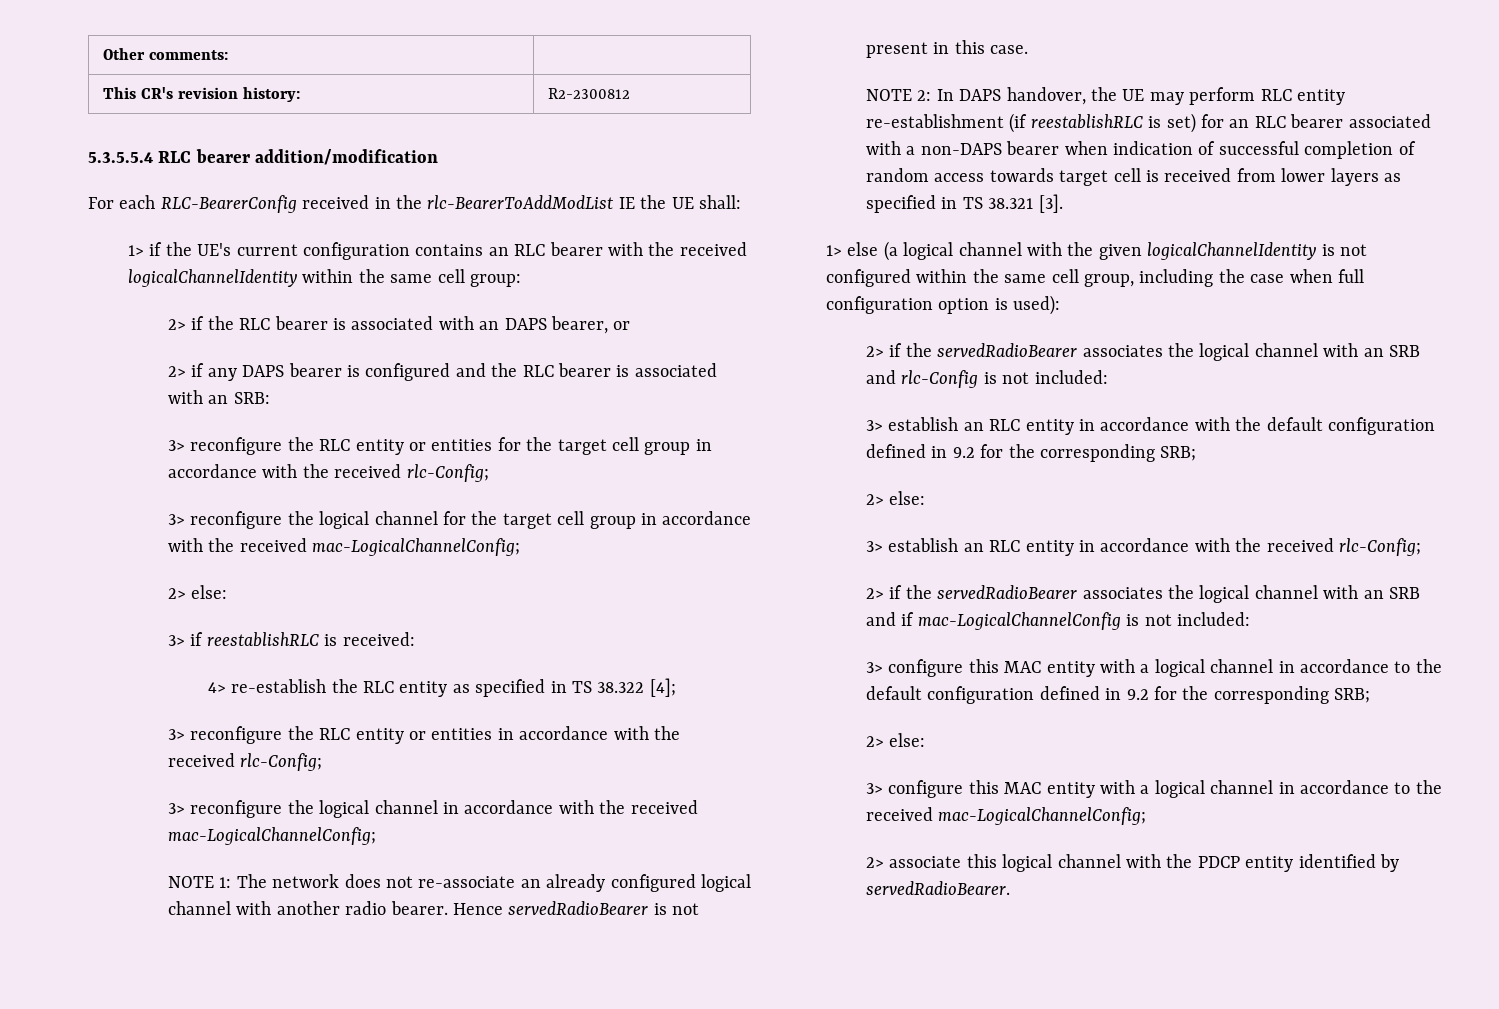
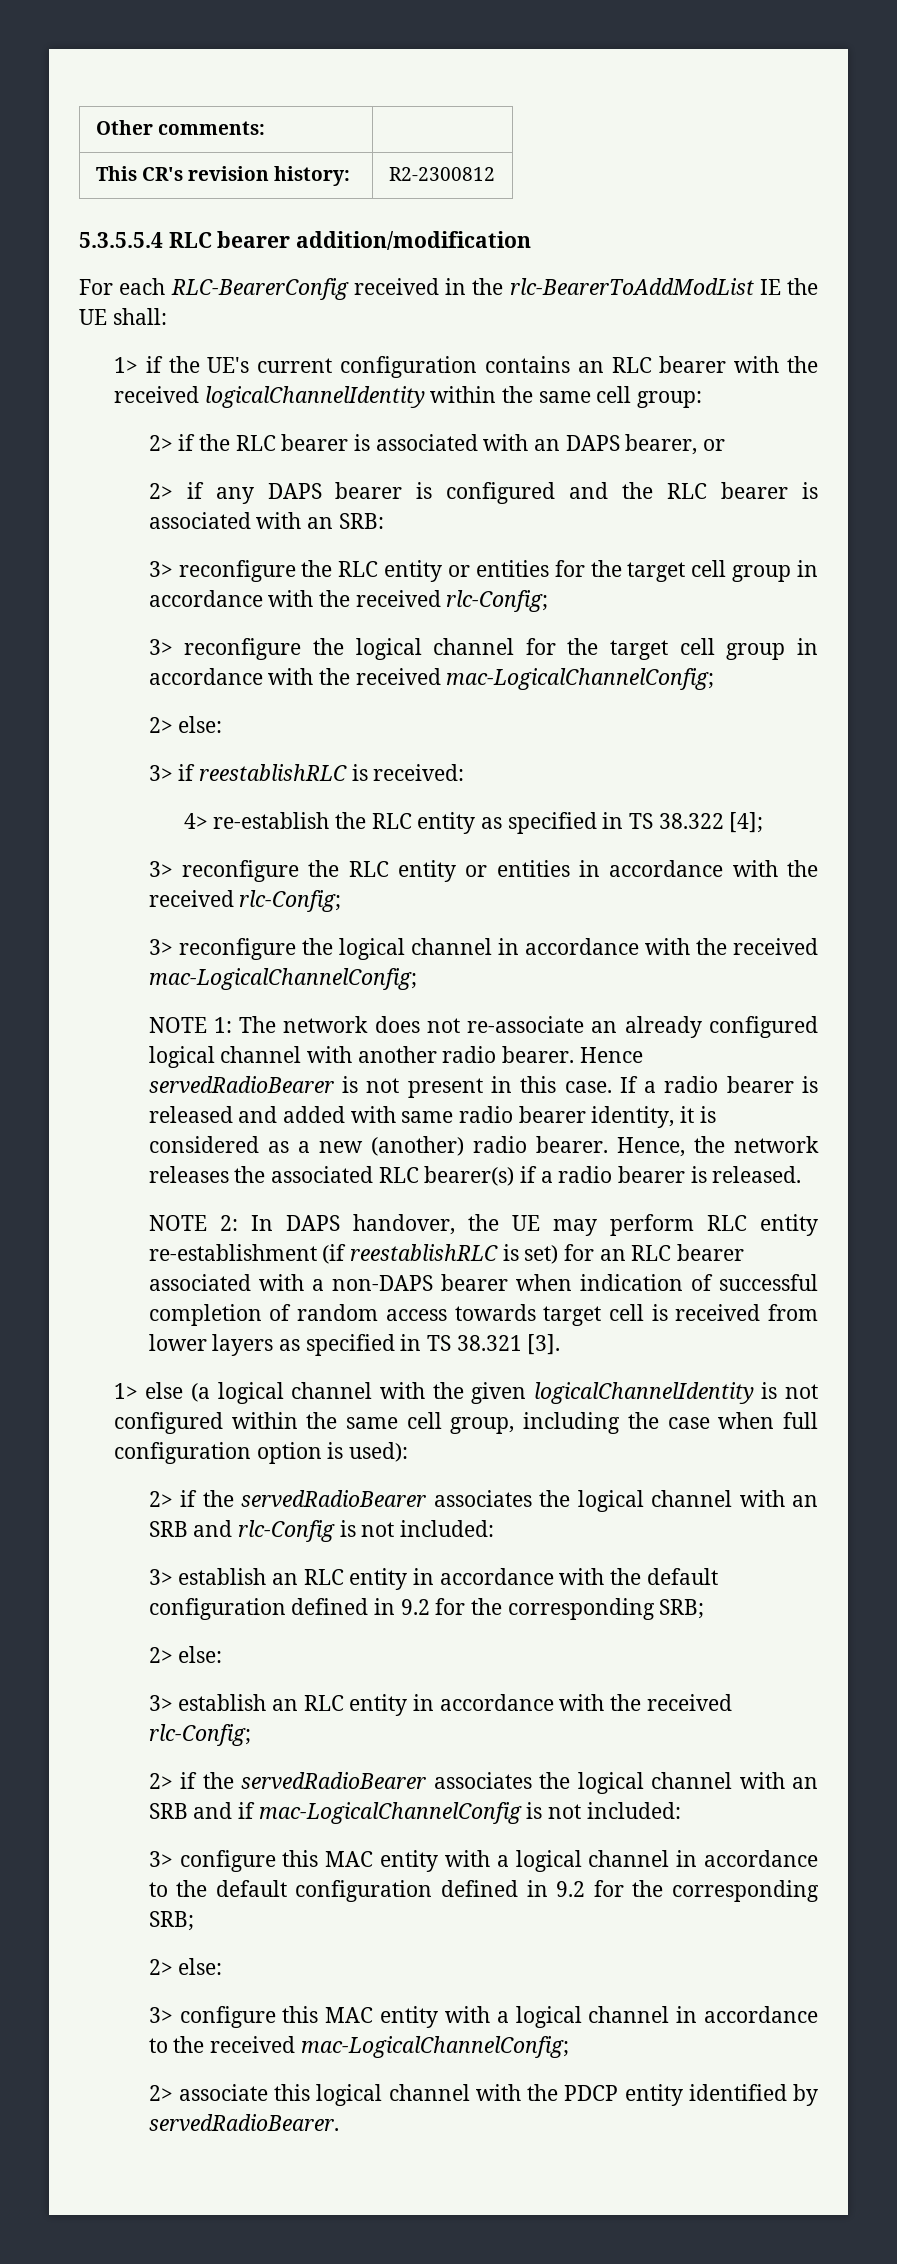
(1029, 49) none -> [619,1076,818,1093] [148,1106,716,1128] [148,1136,819,1157] [148,1166,802,1186] If a radio bearer is released and added with same radio bearer identity, it is considered as a new (another) radio bearer. Hence, the network releases the associated RLC bearer(s) if a radio bearer is released.

